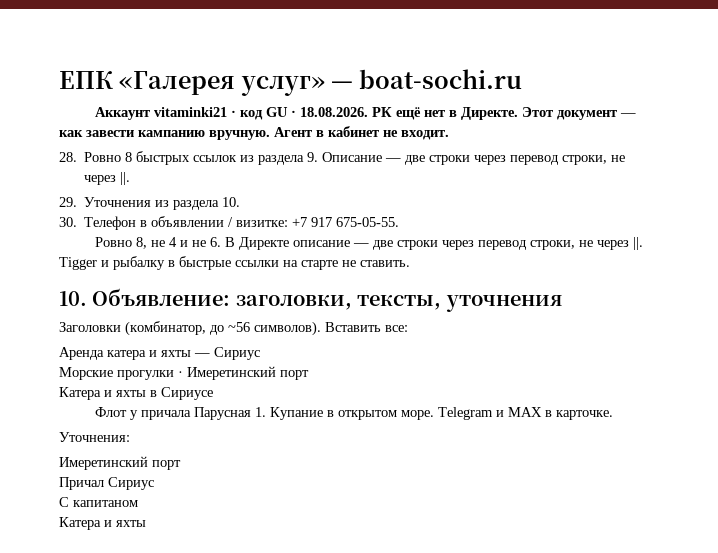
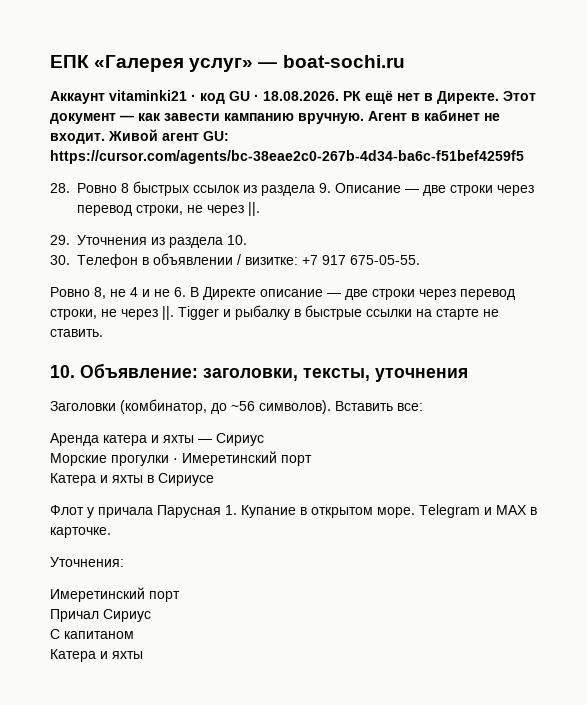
(449, 135) none -> [108,129,229,141] [50,150,524,164] Живой агент GU: https://cursor.com/agents/bc-38eae2c0-267b-4d34-ba6c-f51bef4259f5

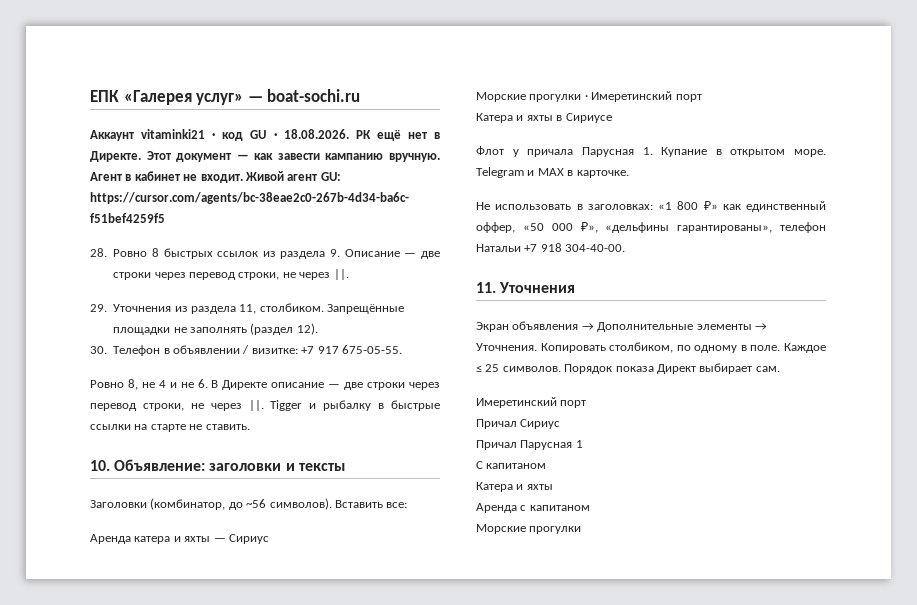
[227,235,247,245] 10. -> [239,303,405,314] [113,323,318,335] 11, столбиком. Запрещённые площадки не заполнять (раздел 12).
[203,368,468,382] заголовки, тексты, уточнения -> [209,463,345,471] заголовки и тексты
[50,557,124,567] Уточнения: -> [476,201,826,212] [476,222,826,233] [476,243,626,252] [476,282,576,293] [476,321,767,332] [476,342,826,353] [476,363,780,374] Не использовать в заголовках: «1 800 ₽» как единственный оффер, «50 000 ₽», «дельфины гарантированы», телефон Натальи +7 918 304-40-00. // 11. Уточнения // Экран объявления → Дополнительные элементы → Уточнения. Копировать столбиком, по одному в поле. Каждое ≤ 25 символов. Порядок показа Директ выбирает сам.
(151, 615) none -> [476,440,583,450] // Причал Парусная 1
(143, 655) none -> [476,503,590,513] [476,524,582,534] // Аренда с капитаном // Морские прогулки

